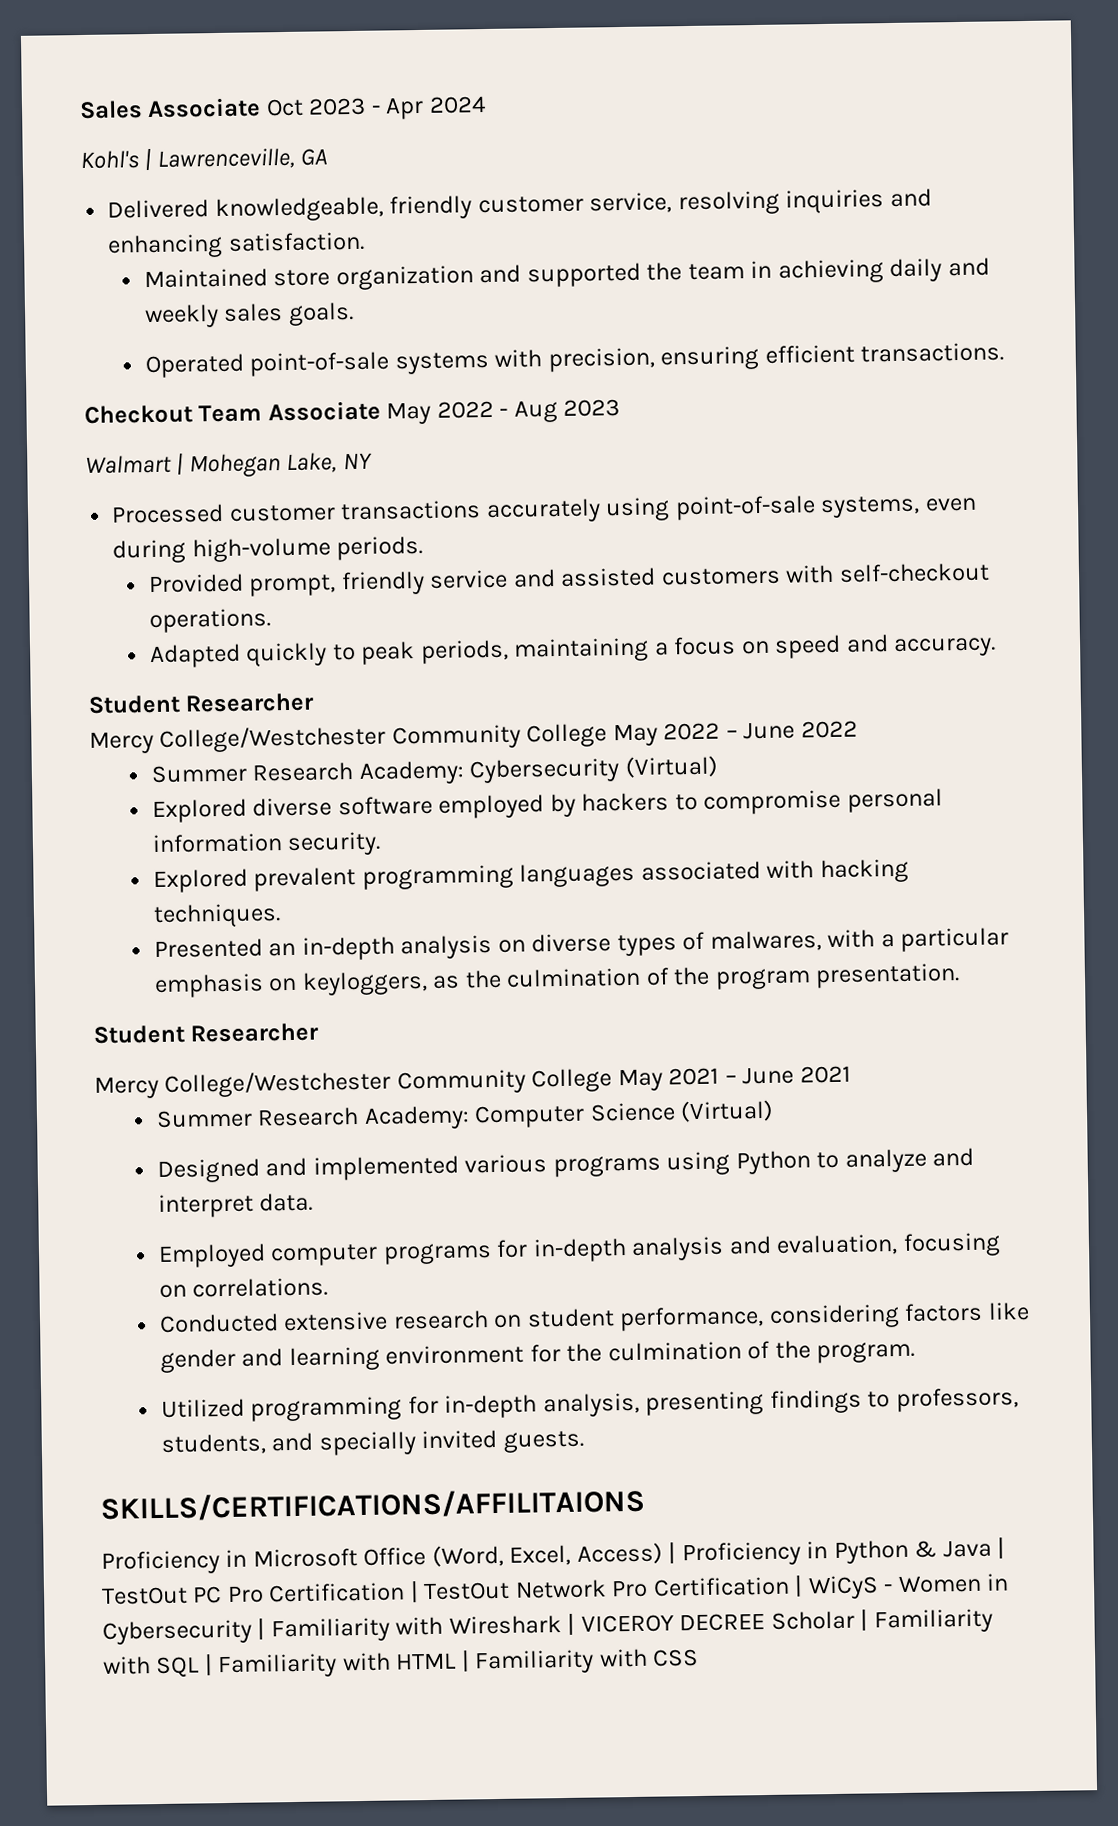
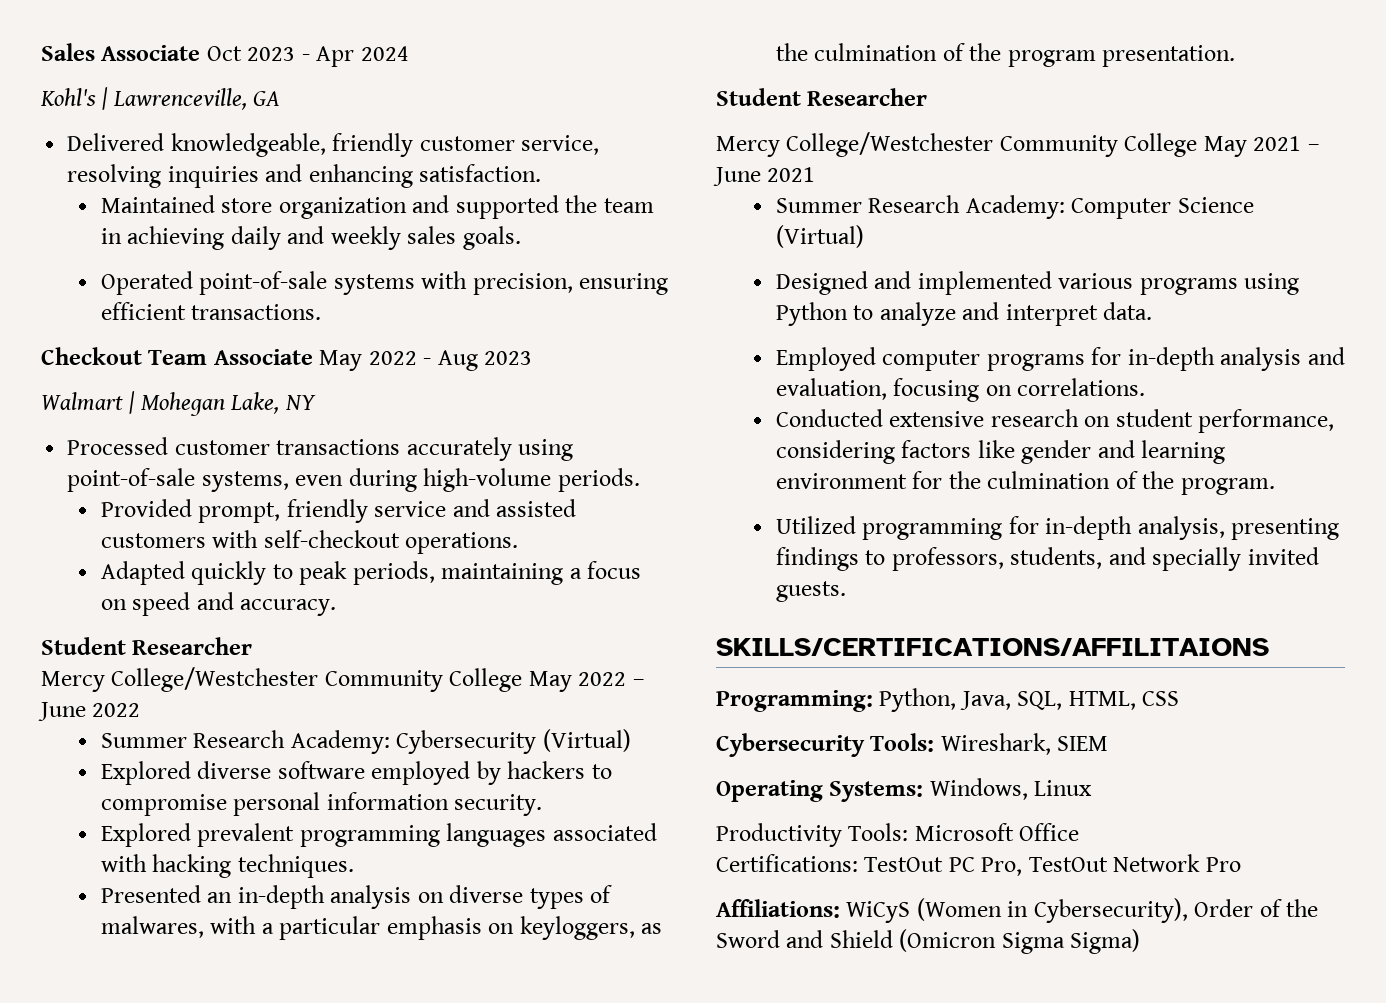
[101,1537,1006,1575] [101,1573,1010,1605] [102,1608,993,1645] [102,1648,700,1679] Proficiency in Microsoft Office (Word, Excel, Access) | Proficiency in Python & Java | TestOut PC Pro Certification | TestOut Network Pro Certification | WiCyS - Women in Cybersecurity | Familiarity with Wireshark | VICEROY DECREE Scholar | Familiarity with SQL | Familiarity with HTML | Familiarity with CSS -> [716,688,1180,712] [716,733,1109,757] [716,778,1093,802] [716,823,1080,847] [716,854,1241,876] [716,898,1319,923] [716,929,1141,954] Programming: Python, Java, SQL, HTML, CSS // Cybersecurity Tools: Wireshark, SIEM // Operating Systems: Windows, Linux // Productivity Tools: Microsoft Office // Certifications: TestOut PC Pro, TestOut Network Pro // Affiliations: WiCyS (Women in Cybersecurity), Order of the Sword and Shield (Omicron Sigma Sigma)

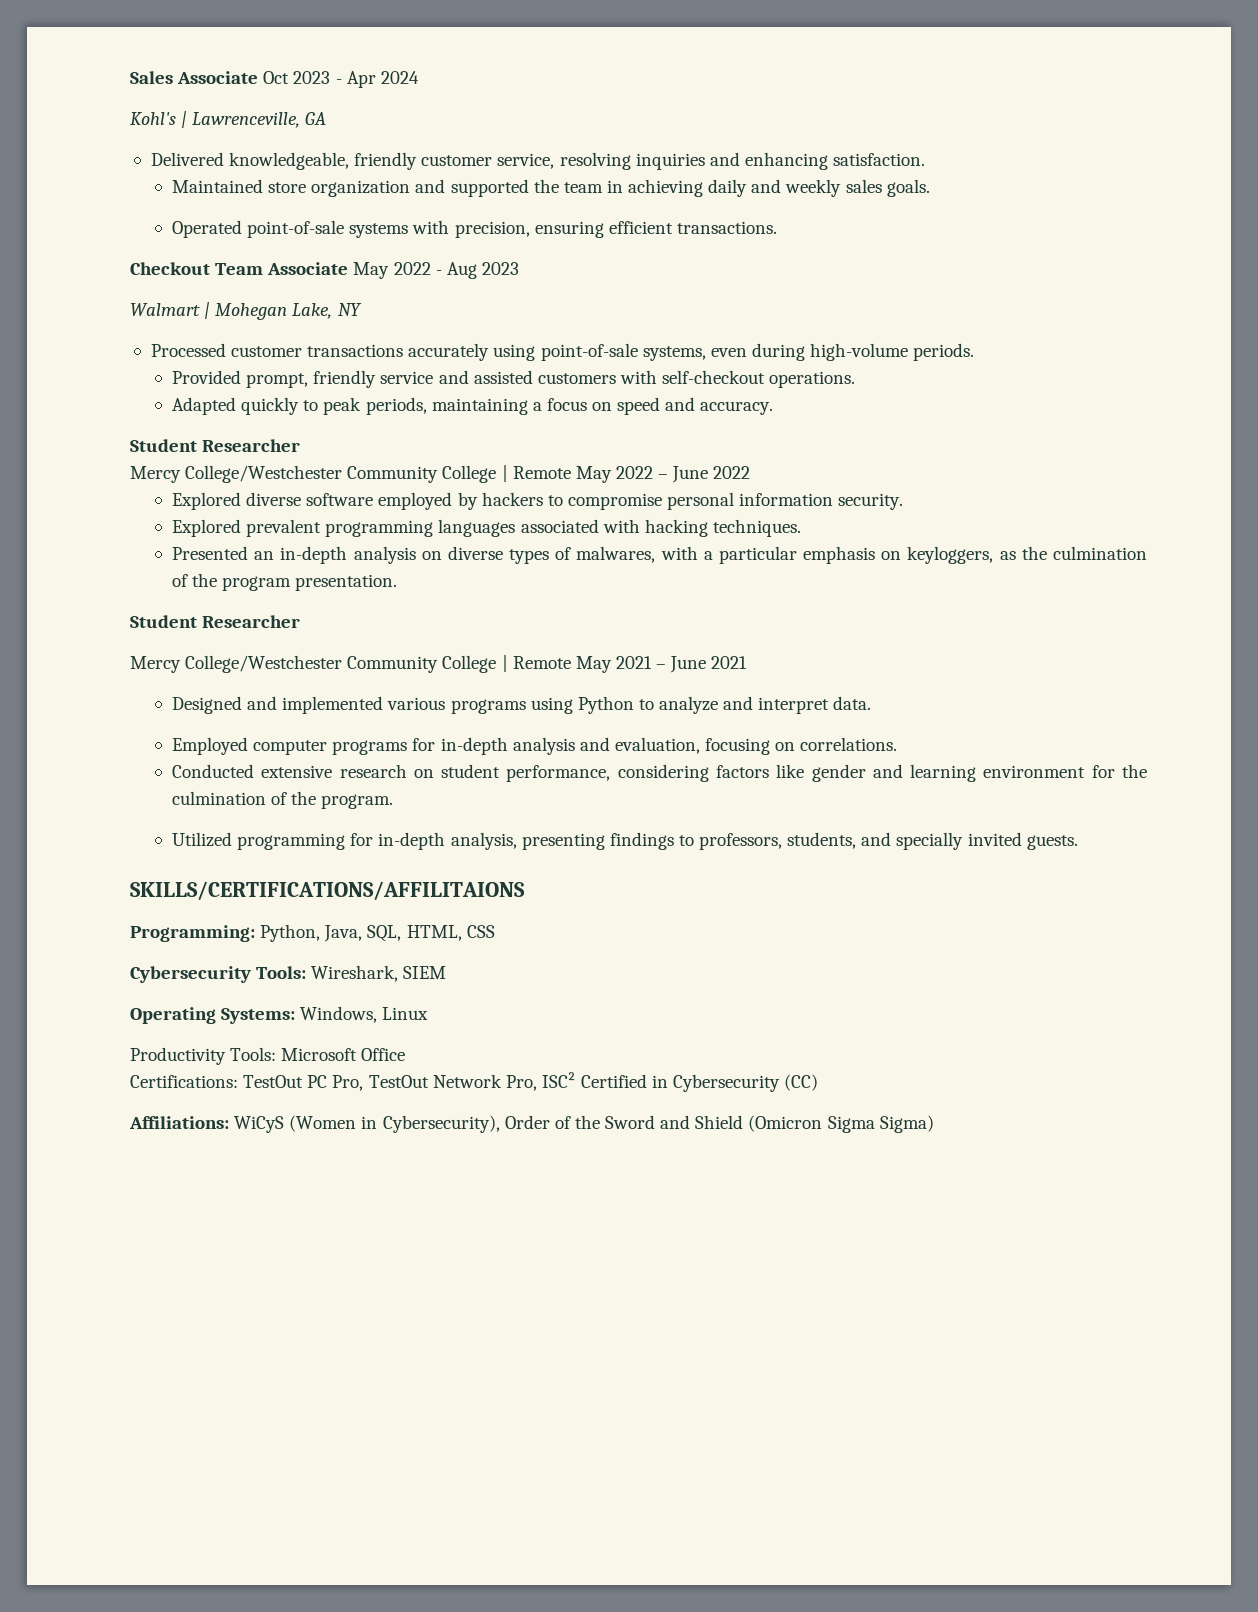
(523, 680) none -> [501,465,571,482] | Remote
[100,729,631,754] // Summer Research Academy: Cybersecurity (Virtual) -> (751, 472) none
(1198, 145) none -> [501,655,571,672] | Remote
[775,195,1254,219] [775,225,864,248] // Summer Research Academy: Computer Science (Virtual) -> (748, 662) none
[1205,857,1241,872] Pro -> [505,1072,819,1092] Pro, ISC² Certified in Cybersecurity (CC)

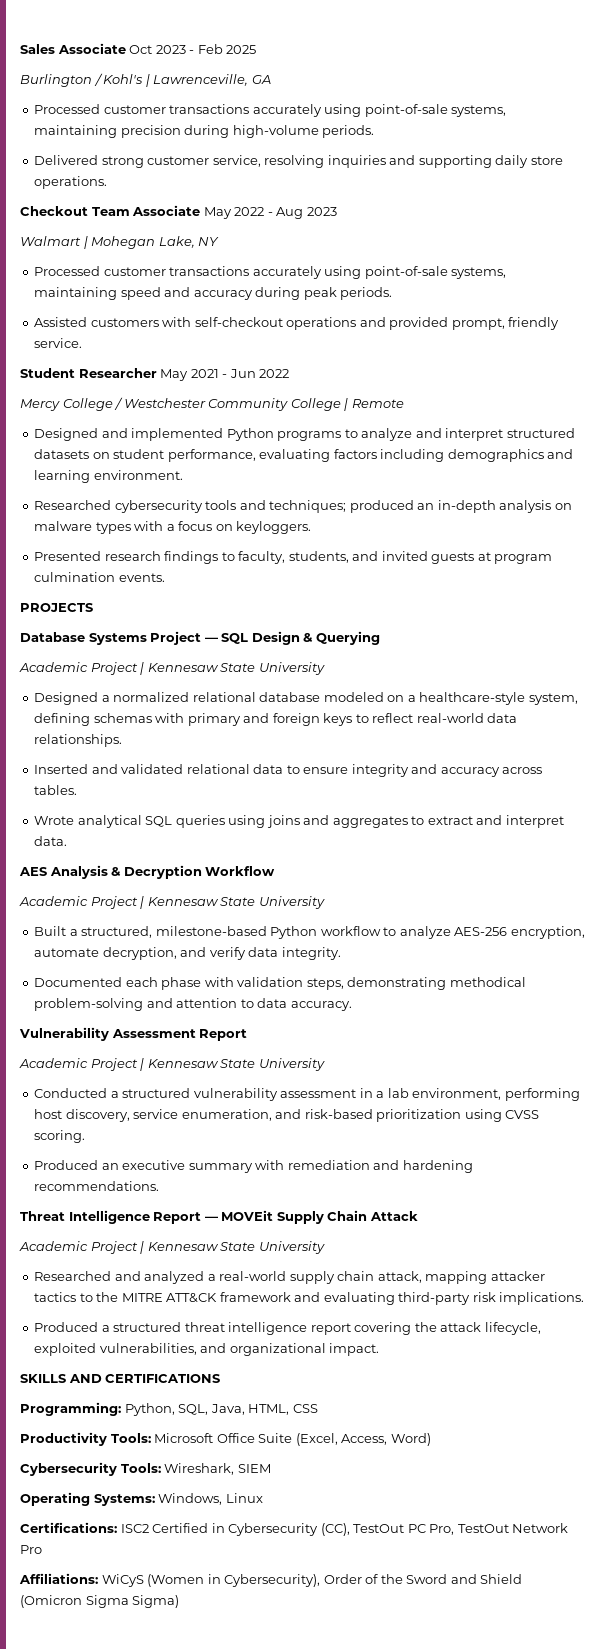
[346,71,419,88] Apr 2024 // -> [197,44,257,54] [20,73,103,87] Feb 2025 // Burlington /
(327, 118) none -> [34,104,507,117] [34,125,375,138] // Processed customer transactions accurately using point-of-sale systems, maintaining precision during high-volume periods.
[229,152,418,170] knowledgeable, friendly -> [101,156,144,168] strong
[744,152,926,170] [172,179,930,197] [172,220,777,238] enhancing satisfaction. // Maintained store organization and supported the team in achieving daily and weekly sales goals. // Operated point-of-sale systems with precision, ensuring efficient transactions. -> [418,155,563,168] [34,176,108,189] supporting daily store operations.
[710,343,975,361] [172,370,856,388] [172,397,774,415] [130,439,301,452] [130,465,751,483] [172,492,904,510] [172,519,801,537] [172,546,1147,564] [172,573,398,591] [130,615,301,628] [130,655,748,673] [172,696,872,714] [172,737,898,755] [172,764,1148,782] [172,791,394,809] [172,832,1078,850] [130,881,525,901] even during high-volume periods. // Provided prompt, friendly service and assisted customers with self-checkout operations. // Adapted quickly to peak periods, maintaining a focus on speed and accuracy. // Student Researcher // Mercy College/Westchester Community College | Remote May 2022 – June 2022 // Explored diverse software employed by hackers to compromise personal information security. // Explored prevalent programming languages associated with hacking techniques. // Presented an in-depth analysis on diverse types of malwares, with a particular emphasis on keyloggers, as the culmination of the program presentation. // Student Researcher // Mercy College/Westchester Community College | Remote May 2021 – June 2021 // Designed and implemented various programs using Python to analyze and interpret data. // Employed computer programs for in-depth analysis and evaluation, focusing on correlations. // Conducted extensive research on student performance, considering factors like gender and learning environment for the culmination of the program. // Utilized programming for in-depth analysis, presenting findings to professors, students, and specially invited guests. // SKILLS/CERTIFICATIONS/AFFILITAIONS -> [34,287,393,300] [34,317,560,330] [34,338,83,348] [20,368,290,381] [20,397,404,411] [34,428,575,441] [34,449,574,462] [34,470,183,483] [34,500,572,513] [34,521,312,534] [34,551,553,564] [34,572,165,582] [20,603,93,612] [20,631,380,645] [19,662,325,675] [34,692,578,705] [34,713,518,726] [34,734,123,747] [34,764,543,777] [34,785,78,795] [34,815,564,828] [34,836,68,846] [19,865,276,879] [19,896,325,909] [34,926,585,939] [34,947,341,960] [34,977,526,990] [34,998,352,1011] [19,1027,248,1041] [19,1058,325,1071] [34,1088,580,1101] [34,1109,540,1122] [34,1130,86,1143] [34,1160,473,1173] [34,1181,160,1191] [20,1210,418,1224] [19,1241,325,1254] [34,1271,545,1284] [34,1292,585,1305] [34,1322,541,1335] [34,1343,380,1356] [20,1374,221,1383] maintaining speed and accuracy during peak periods. // Assisted customers with self-checkout operations and provided prompt, friendly service. // Student Researcher May 2021 - Jun 2022 // Mercy College / Westchester Community College | Remote // Designed and implemented Python programs to analyze and interpret structured datasets on student performance, evaluating factors including demographics and learning environment. // Researched cybersecurity tools and techniques; produced an in-depth analysis on malware types with a focus on keyloggers. // Presented research findings to faculty, students, and invited guests at program culmination events. // PROJECTS // Database Systems Project — SQL Design & Querying // Academic Project | Kennesaw State University // Designed a normalized relational database modeled on a healthcare-style system, defining schemas with primary and foreign keys to reflect real-world data relationships. // Inserted and validated relational data to ensure integrity and accuracy across tables. // Wrote analytical SQL queries using joins and aggregates to extract and interpret data. // AES Analysis & Decryption Workflow // Academic Project | Kennesaw State University // Built a structured, milestone-based Python workflow to analyze AES-256 encryption, automate decryption, and verify data integrity. // Documented each phase with validation steps, demonstrating methodical problem-solving and attention to data accuracy. // Vulnerability Assessment Report // Academic Project | Kennesaw State University // Conducted a structured vulnerability assessment in a lab environment, performing host discovery, service enumeration, and risk-based prioritization using CVSS scoring. // Produced an executive summary with remediation and hardening recommendations. // Threat Intelligence Report — MOVEit Supply Chain Attack // Academic Project | Kennesaw State University // Researched and analyzed a real-world supply chain attack, mapping attacker tactics to the MITRE ATT&CK framework and evaluating third-party risk implications. // Produced a structured threat intelligence report covering the attack lifecycle, exploited vulnerabilities, and organizational impact. // SKILLS AND CERTIFICATIONS
[324,925,402,942] Java, SQL, -> [178,1404,245,1415] SQL, Java,
(495, 931) none -> [20,1432,431,1446] // Productivity Tools: Microsoft Office Suite (Excel, Access, Word)
[130,1047,406,1065] [130,1075,238,1088] Productivity Tools: Microsoft Office // Certifications: -> [20,1522,350,1536] Certifications: ISC2 Certified in Cybersecurity (CC),
[505,1072,819,1092] Pro, ISC² Certified in Cybersecurity (CC) -> [20,1545,42,1554] Pro

